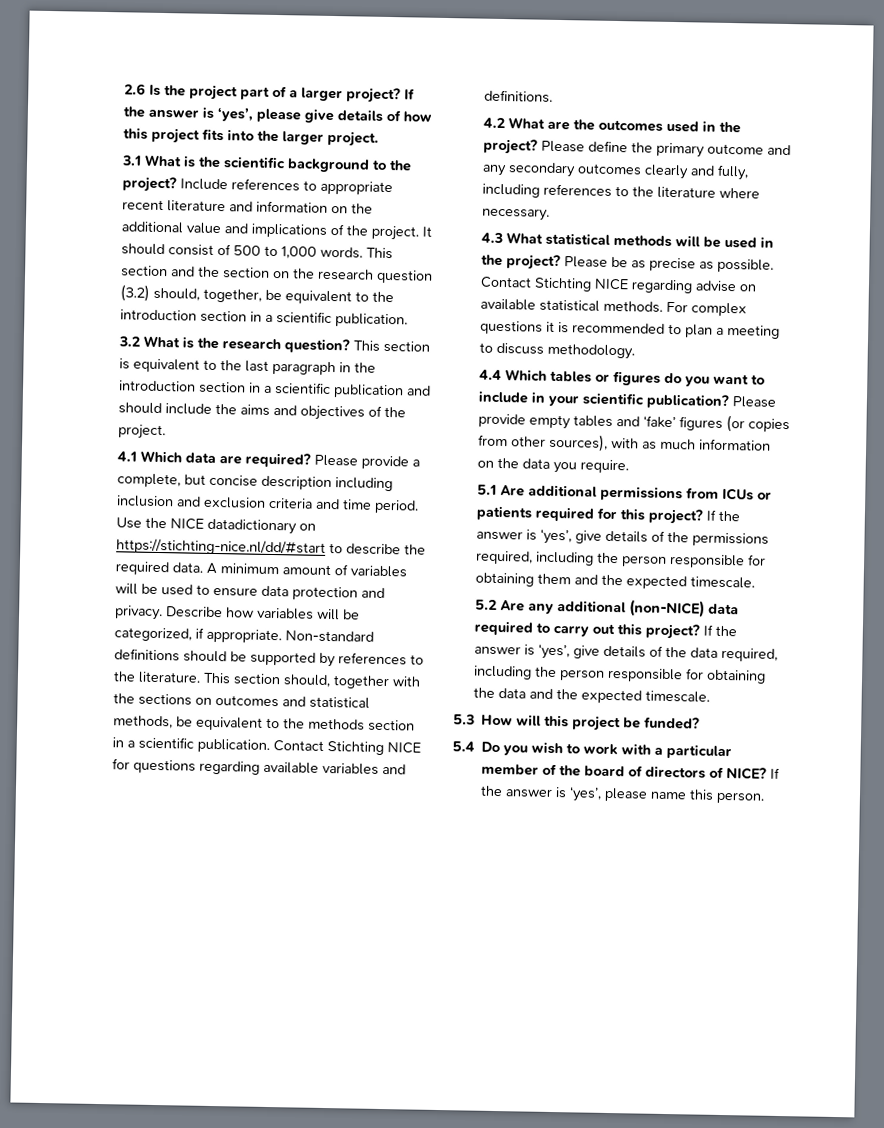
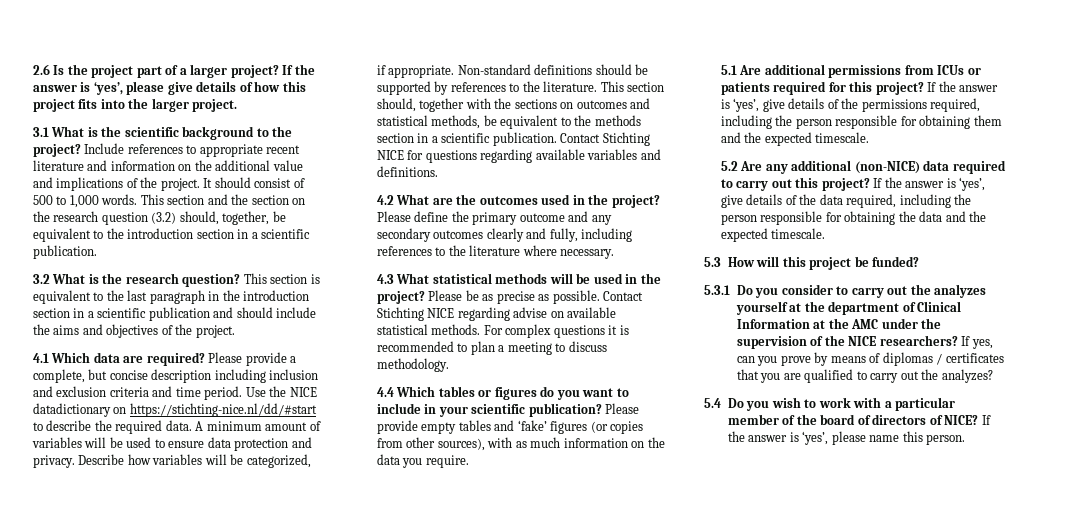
[452,741,529,756] 5.4 Do you -> [704,284,987,298] [735,301,962,315] [736,318,942,329] [736,335,993,349] [736,352,1004,366] [736,369,993,383] [704,398,770,411] 5.3.1 Do you consider to carry out the analyzes yourself at the department of Clinical Information at the AMC under the supervision of the NICE researchers? If yes, can you prove by means of diplomas / certificates that you are qualified to carry out the analyzes? // 5.4 Do you

